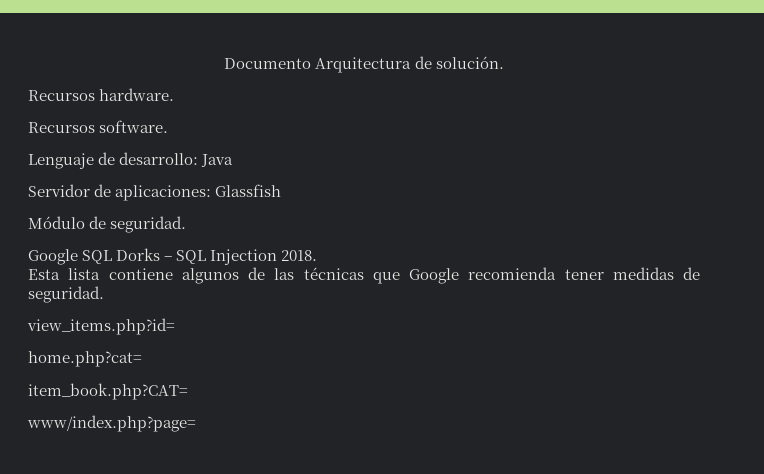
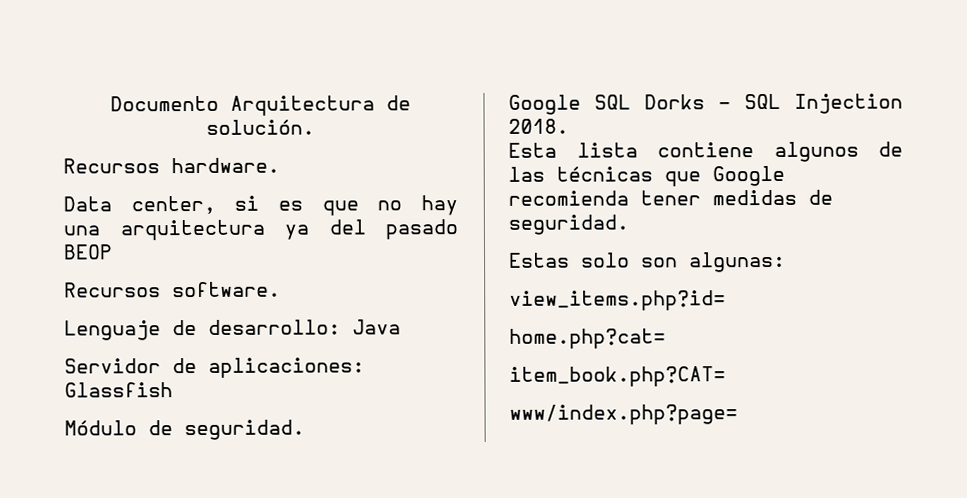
(175, 94) none -> [63,195,459,216] [63,219,458,241] [63,244,113,260] // Data center, si es que no hay una arquitectura ya del pasado BEOP
(104, 294) none -> [509,251,786,273] // Estas solo son algunas:

